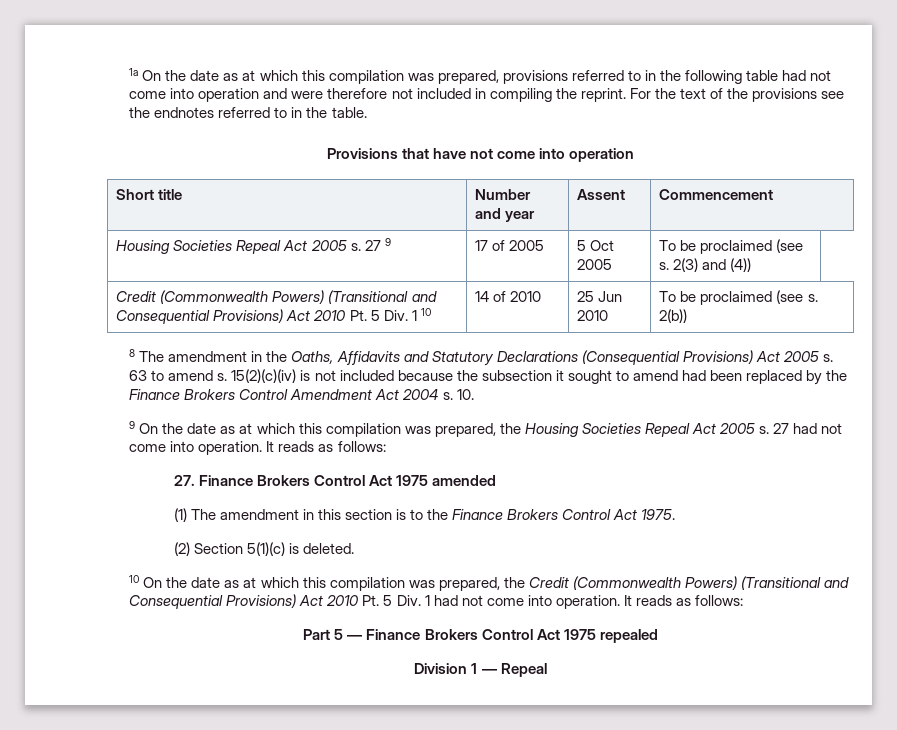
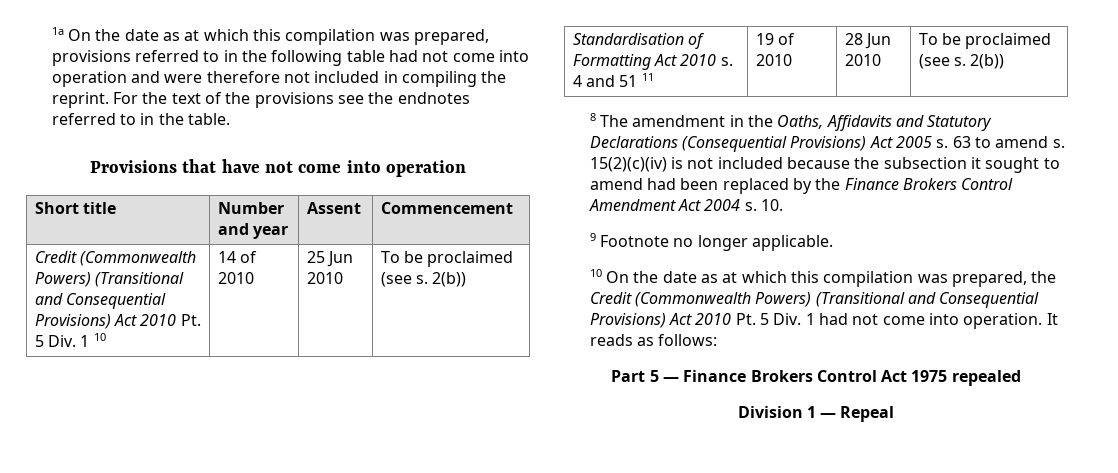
[116,238,391,254] [475,240,545,251] [577,240,615,251] [577,259,613,270] [659,239,804,254] [659,258,752,272] // Housing Societies Repeal Act 2005 s. 27 9 | 17 of 2005 | 5 Oct 2005 | To be proclaimed (see s. 2(3) and (4)) -> (513, 208) none
(688, 316) none -> [572,33,706,49] [572,54,733,70] [572,73,654,87] [755,33,796,45] [755,54,792,66] [844,33,892,49] [844,54,881,66] [918,33,1052,49] [918,54,1005,69] // Standardisation of Formatting Act 2010 s. 4 and 51 11 | 19 of 2010 | 28 Jun 2010 | To be proclaimed (see s. 2(b))
[139,423,843,437] [129,441,386,455] [173,475,496,486] [173,508,676,522] [173,542,354,556] On the date as at which this compilation was prepared, the Housing Societies Repeal Act 2005 s. 27 had not come into operation. It reads as follows: // 27. Finance Brokers Control Act 1975 amended // (1) The amendment in this section is to the Finance Brokers Control Act 1975. // (2) Section 5(1)(c) is deleted. -> [600,235,833,251] Footnote no longer applicable.

